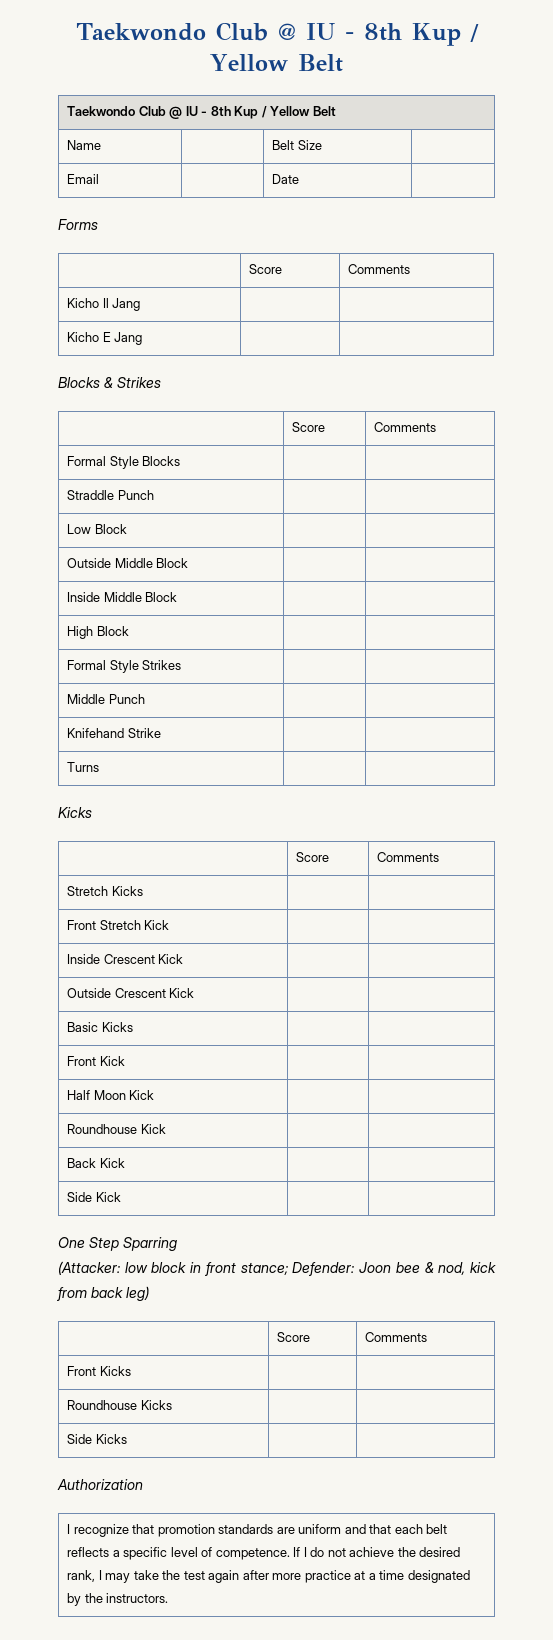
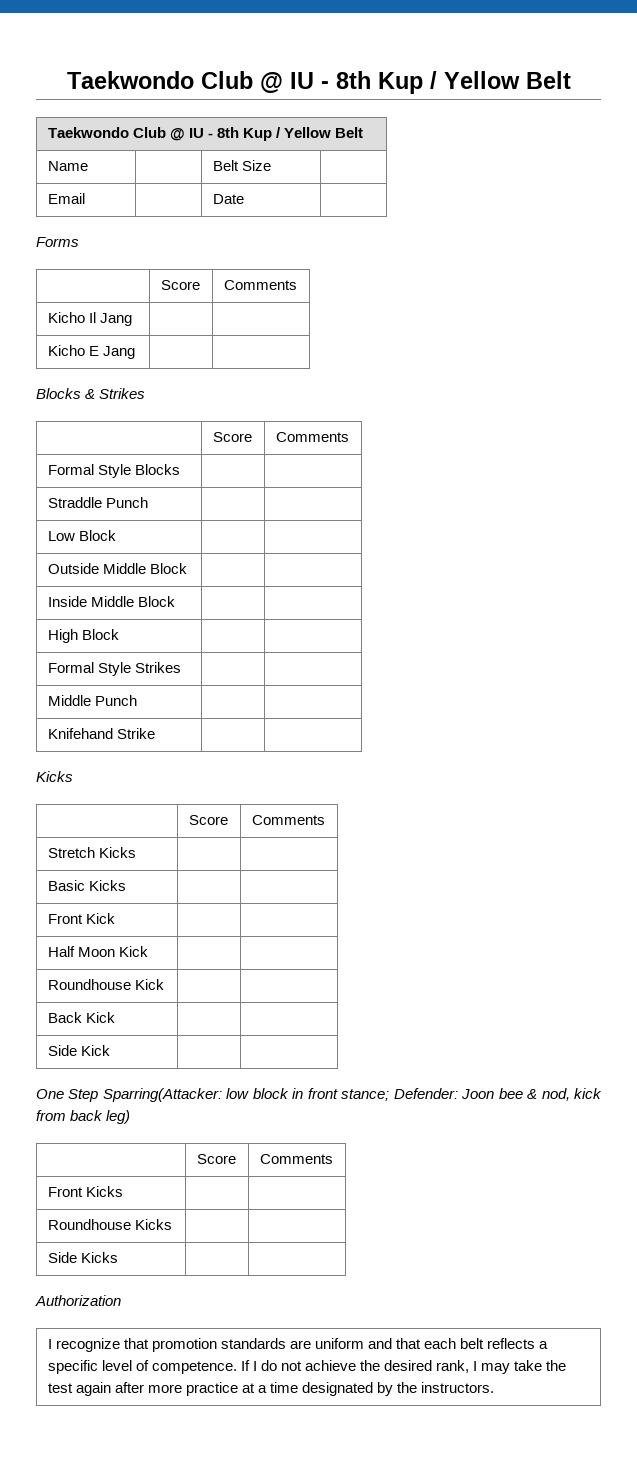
[67,762,100,772] // Turns | | -> (155, 733) none
[67,920,170,930] [67,954,184,964] [67,988,195,998] // Front Stretch Kick | | // Inside Crescent Kick | | // Outside Crescent Kick | | -> (136, 852) none
[123,1237,177,1251] [58,1261,120,1275] Sparring // (Attacker: -> [102,1088,222,1102] Sparring(Attacker:

